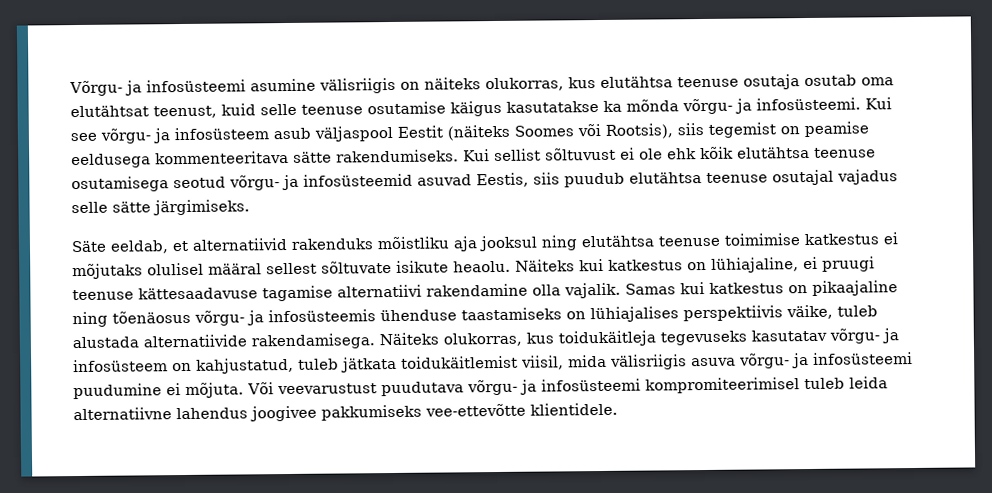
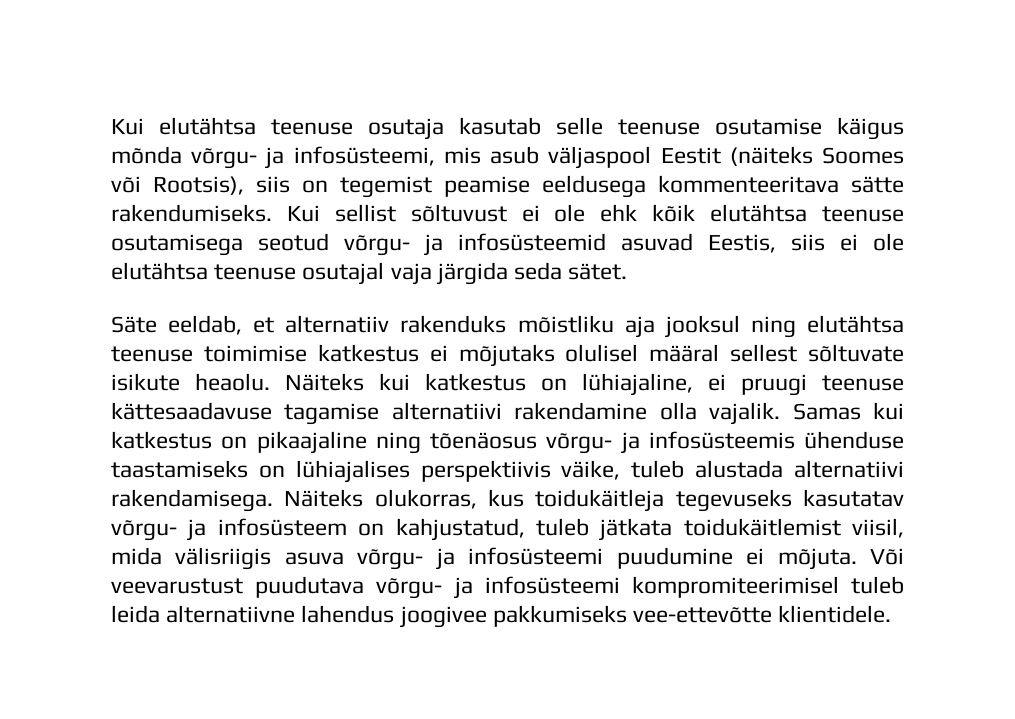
[69,74,894,97] [70,103,256,119] Võrgu- ja infosüsteemi asumine välisriigis on näiteks olukorras, kus elutähtsa teenuse osutaja osutab oma elutähtsat teenust, kuid -> [111,117,541,140] Kui elutähtsa teenuse osutaja kasutab
[506,100,622,113] kasutatakse ka -> (904, 128) none
[756,97,892,111] [70,127,269,144] infosüsteemi. Kui see võrgu- ja infosüsteem -> [293,146,481,166] infosüsteemi, mis
[708,122,800,138] tegemist on -> [302,176,432,198] on tegemist
[564,172,625,188] puudub -> [840,233,904,251] ei ole
[837,169,898,185] [71,199,250,216] vajadus selle sätte järgimiseks. -> [390,262,628,285] vaja järgida seda sätet.
[192,238,288,251] alternatiivid -> [285,315,390,333] alternatiiv
[143,334,247,348] alternatiivide -> [794,460,904,478] alternatiivi

